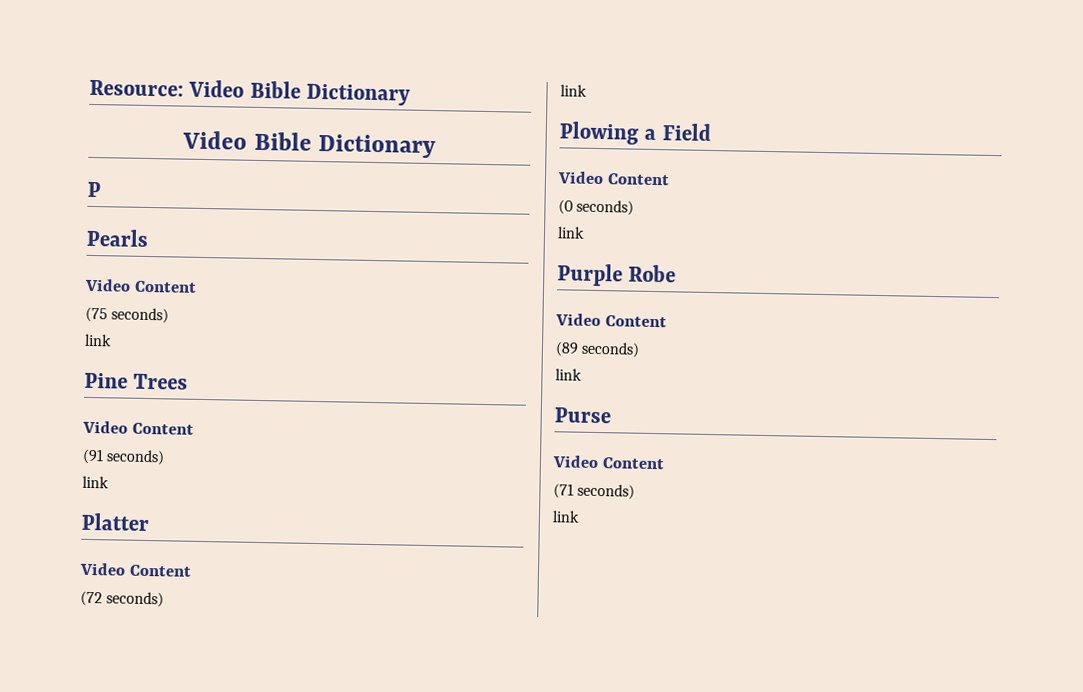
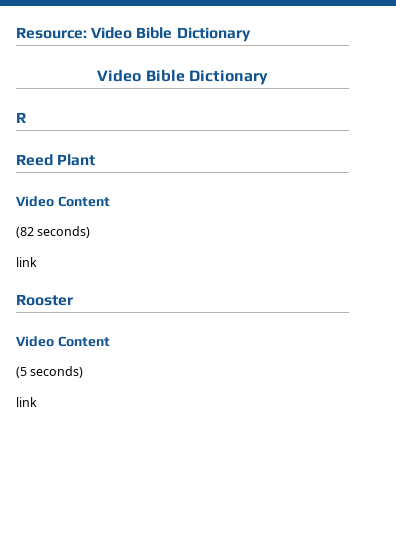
[87,181,101,198] [86,228,149,247] [84,278,198,293] [85,306,170,324] [84,333,112,347] [84,372,189,390] [82,420,195,435] [82,448,166,466] [82,475,109,489] [81,512,149,532] [79,562,193,577] [80,590,165,608] [560,84,587,97] [559,121,711,145] [557,171,671,186] [558,199,635,216] [557,226,585,239] [557,263,677,287] [555,313,668,328] [555,341,641,358] [555,368,582,381] [554,407,611,424] [552,455,666,470] [553,483,636,500] [552,510,580,523] P // Pearls // Video Content // (75 seconds) // link // Pine Trees // Video Content // (91 seconds) // link // Platter // Video Content // (72 seconds) // link // Plowing a Field // Video Content // (0 seconds) // link // Purple Robe // Video Content // (89 seconds) // link // Purse // Video Content // (71 seconds) // link -> [16,112,27,123] [16,154,96,166] [16,196,110,207] [16,226,91,238] [16,257,37,267] [16,294,73,306] [16,336,110,347] [16,366,84,378] [16,397,37,407] R // Reed Plant // Video Content // (82 seconds) // link // Rooster // Video Content // (5 seconds) // link

